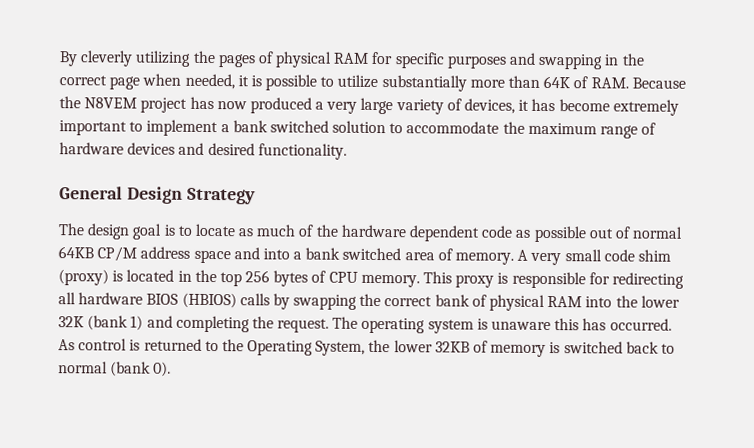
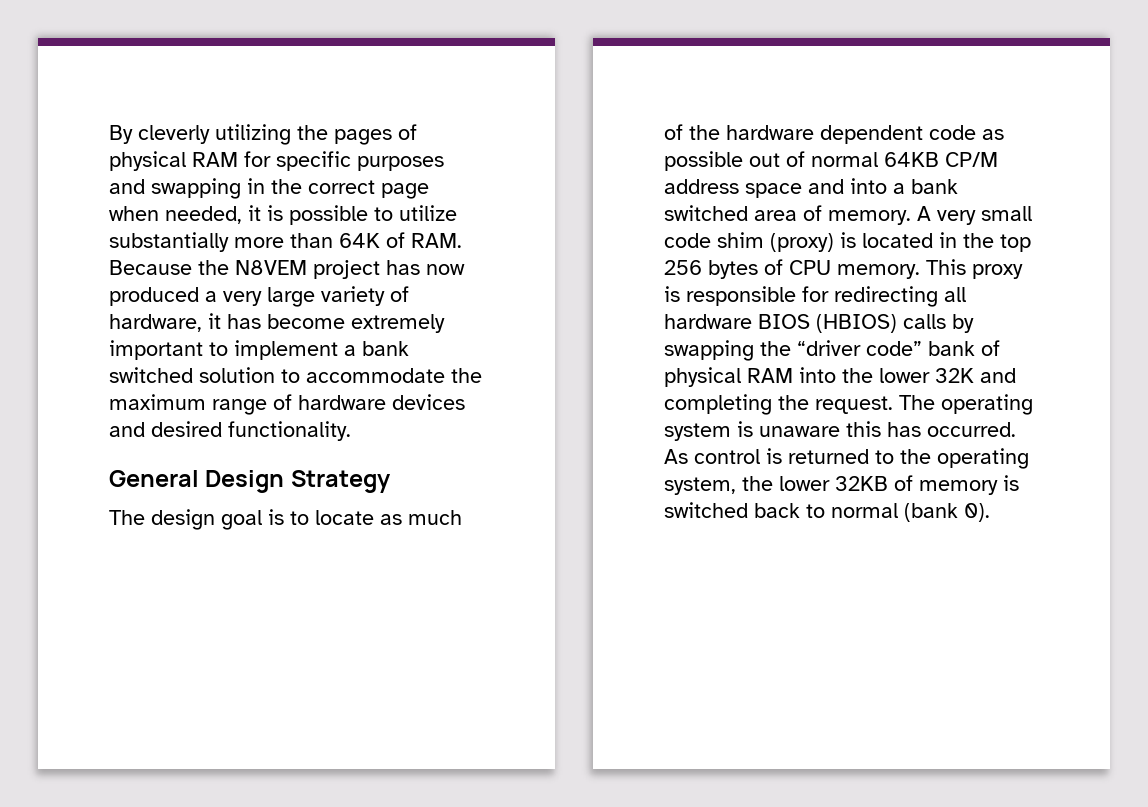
[464,98,516,114] devices, -> [109,314,202,332] hardware,
[384,296,433,307] correct -> [797,340,922,356] “driver code”
[87,315,144,331] (bank 1) -> (974, 375) none
[247,340,366,356] Operating System, -> [937,448,1029,469] [664,477,736,495] operating system,

